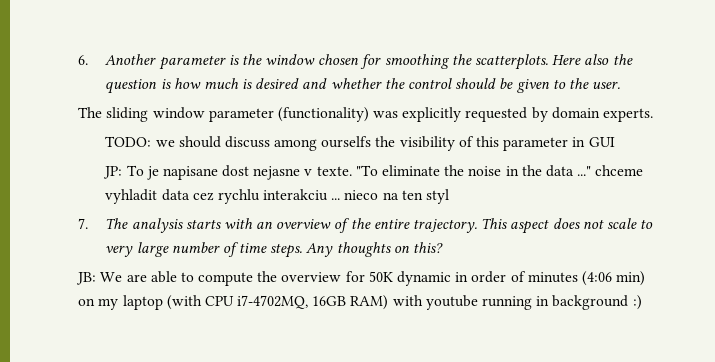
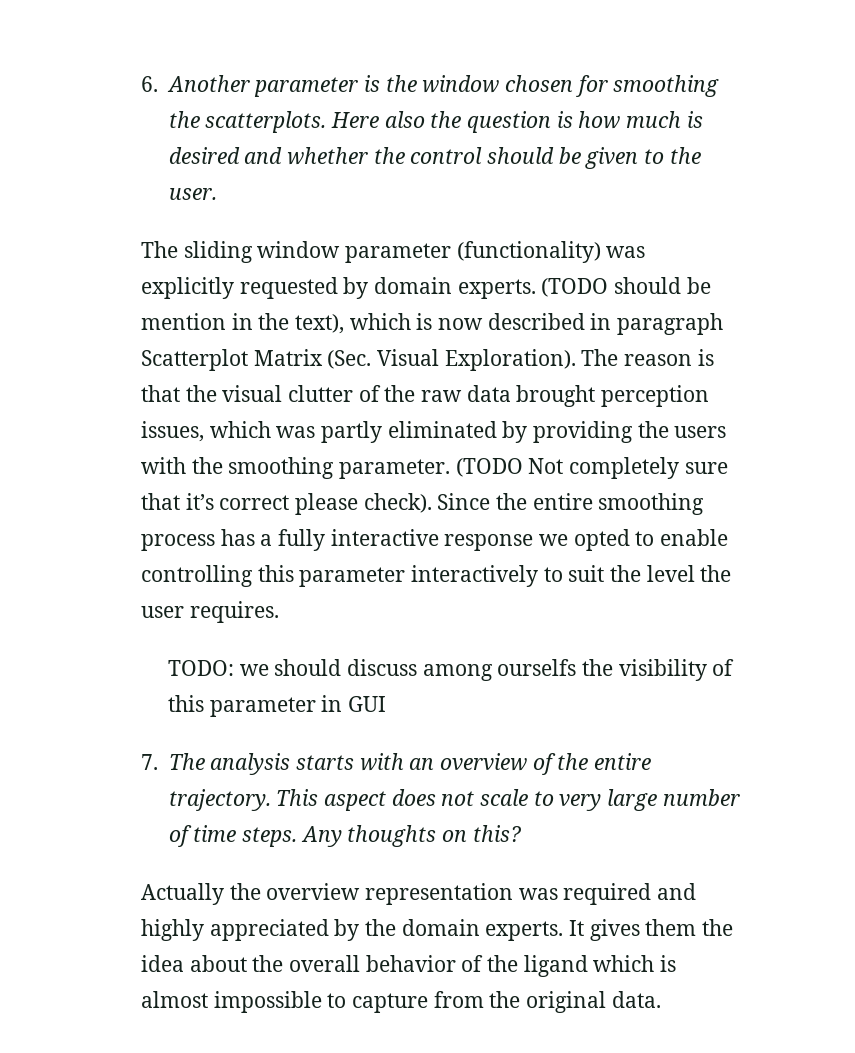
(654, 115) none -> [541,277,711,297] [141,313,724,335] [141,349,714,371] [141,385,710,407] [141,421,727,443] [141,457,728,479] [141,493,705,515] [141,529,729,551] [141,565,732,587] [141,601,279,623] (TODO should be mention in the text), which is now described in paragraph Scatterplot Matrix (Sec. Visual Exploration). The reason is that the visual clutter of the raw data brought perception issues, which was partly eliminated by providing the users with the smoothing parameter. (TODO Not completely sure that it’s correct please check). Since the entire smoothing process has a fully interactive response we opted to enable controlling this parameter interactively to suit the level the user requires.
[103,165,644,180] [105,189,449,204] // JP: To je napisane dost nejasne v texte. "To eliminate the noise in the data ..." chceme vyhladit data cez rychlu interakciu ... nieco na ten styl -> (387, 704) none
[76,271,646,286] [78,295,642,310] JB: We are able to compute the overview for 50K dynamic in order of minutes (4:06 min) on my laptop (with CPU i7-4702MQ, 16GB RAM) with youtube running in background :) -> [141,883,697,905] [141,919,734,941] [141,955,677,977] [141,991,661,1013] Actually the overview representation was required and highly appreciated by the domain experts. It gives them the idea about the overall behavior of the ligand which is almost impossible to capture from the original data.

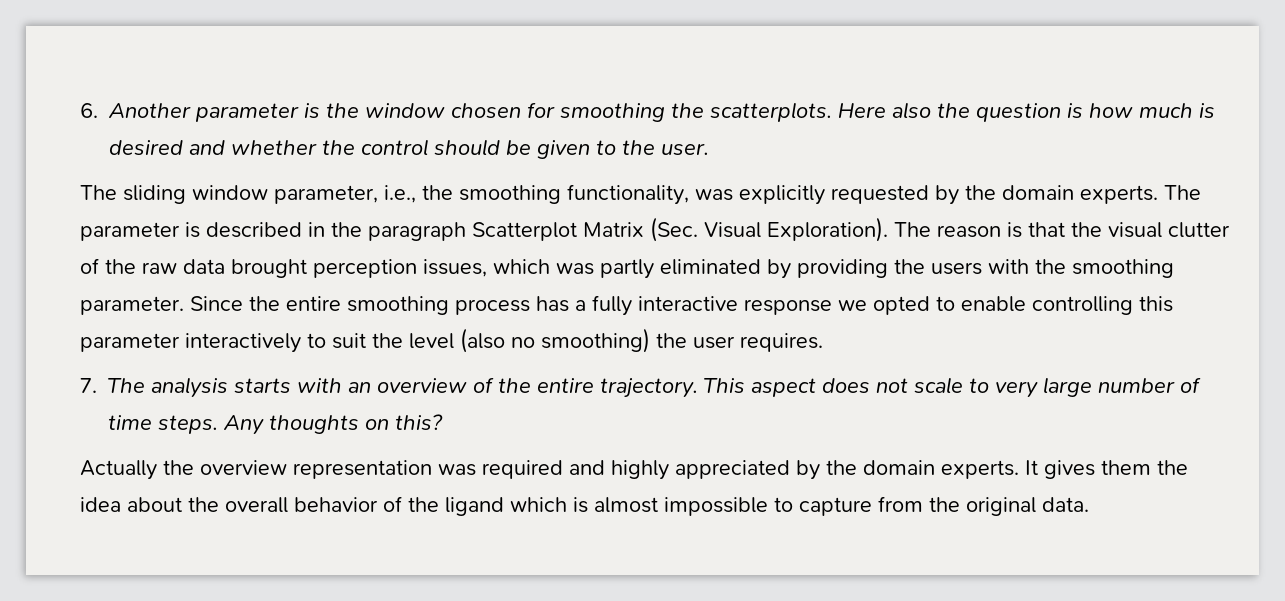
[345,241,601,263] parameter (functionality) -> [273,184,689,205] parameter, i.e., the smoothing functionality,
[374,277,711,299] [141,313,612,334] domain experts. (TODO should be mention in the text), which is now described in -> [964,185,1201,204] [79,222,362,241] the domain experts. The parameter is described in the
[455,457,728,479] [141,493,432,515] (TODO Not completely sure that it’s correct please check). -> (184, 305) none
(695, 573) none -> [459,328,650,353] (also no smoothing)
[168,659,735,681] [168,695,387,717] // TODO: we should discuss among ourselfs the visibility of this parameter in GUI -> (823, 342) none

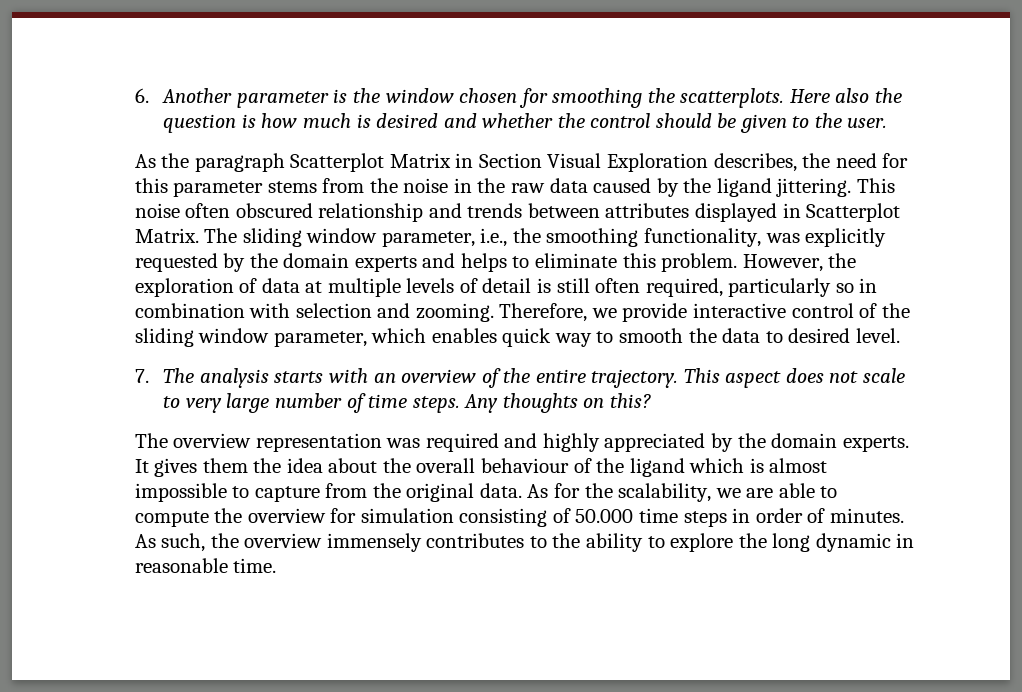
(709, 149) none -> [134,153,909,172] [134,178,895,197] [134,203,901,222] [134,228,199,243] As the paragraph Scatterplot Matrix in Section Visual Exploration describes, the need for this parameter stems from the noise in the raw data caused by the ligand jittering. This noise often obscured relationship and trends between attributes displayed in Scatterplot Matrix.
[1079,185,1201,204] [79,217,1230,242] [79,258,1174,279] [79,295,1173,316] [79,328,823,353] experts. The parameter is described in the paragraph Scatterplot Matrix (Sec. Visual Exploration). The reason is that the visual clutter of the raw data brought perception issues, which was partly eliminated by providing the users with the smoothing parameter. Since the entire smoothing process has a fully interactive response we opted to enable controlling this parameter interactively to suit the level (also no smoothing) the user requires. -> [354,253,857,272] [134,278,878,297] [134,303,910,322] [134,328,900,347] experts and helps to eliminate this problem. However, the exploration of data at multiple levels of detail is still often required, particularly so in combination with selection and zooming. Therefore, we provide interactive control of the sliding window parameter, which enables quick way to smooth the data to desired level.
[79,460,194,480] Actually the -> [134,433,168,448] The
[293,497,378,512] behavior -> [480,458,569,473] behaviour
(1089, 504) none -> [527,483,838,502] [134,508,904,527] [134,533,915,552] [134,558,277,573] As for the scalability, we are able to compute the overview for simulation consisting of 50.000 time steps in order of minutes. As such, the overview immensely contributes to the ability to explore the long dynamic in reasonable time.

